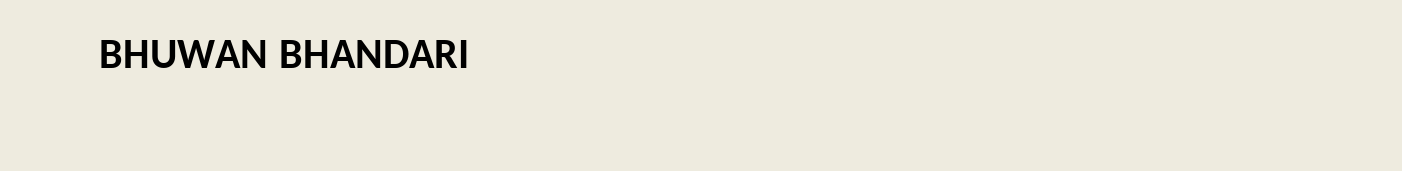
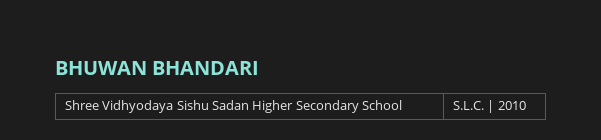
(470, 54) none -> [64,100,403,113] [452,100,526,113] // Shree Vidhyodaya Sishu Sadan Higher Secondary School | S.L.C. | 2010

